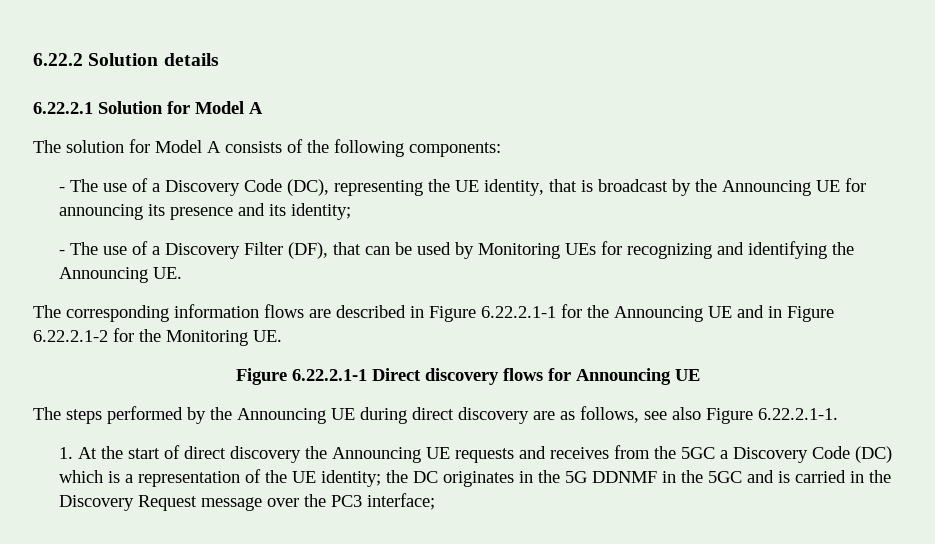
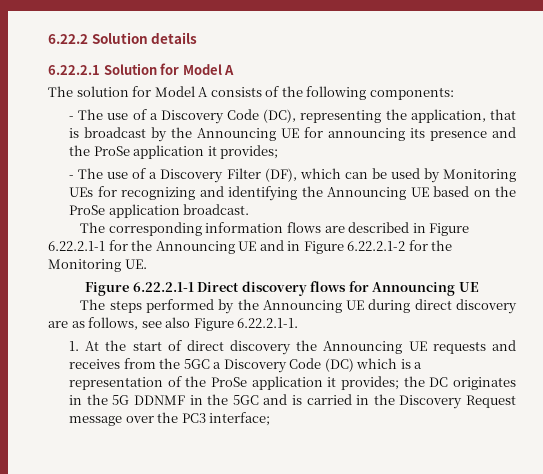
[454,179,544,196] UE identity, -> [410,109,486,123] application,
[268,203,351,220] its identity; -> [69,145,279,159] the ProSe application it provides;
[332,242,361,255] that -> [299,168,341,179] which
[152,267,182,279] UE. -> [410,186,516,197] [69,204,250,218] UE based on the ProSe application broadcast.
[291,470,381,487] UE identity; -> [211,376,400,390] ProSe application it provides;

